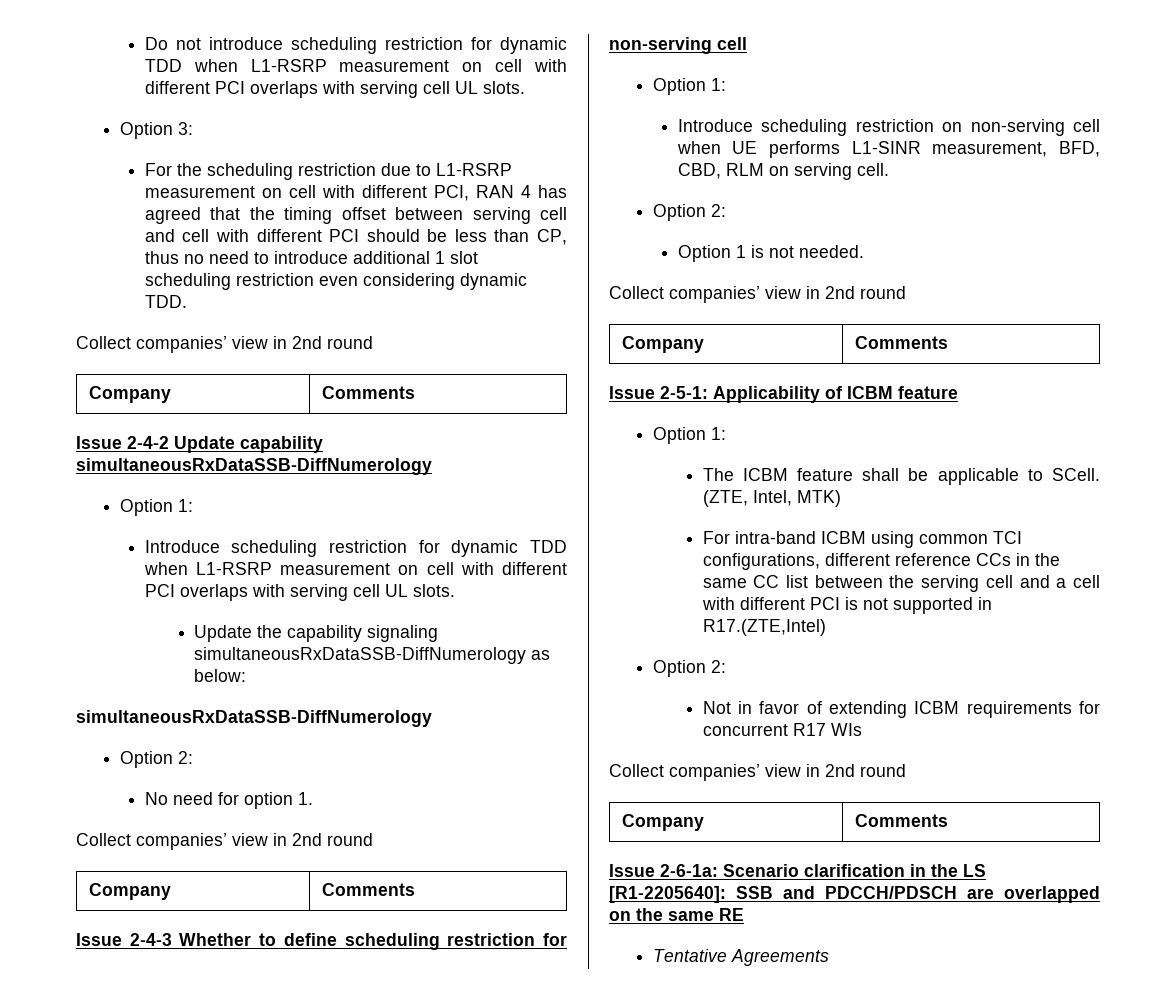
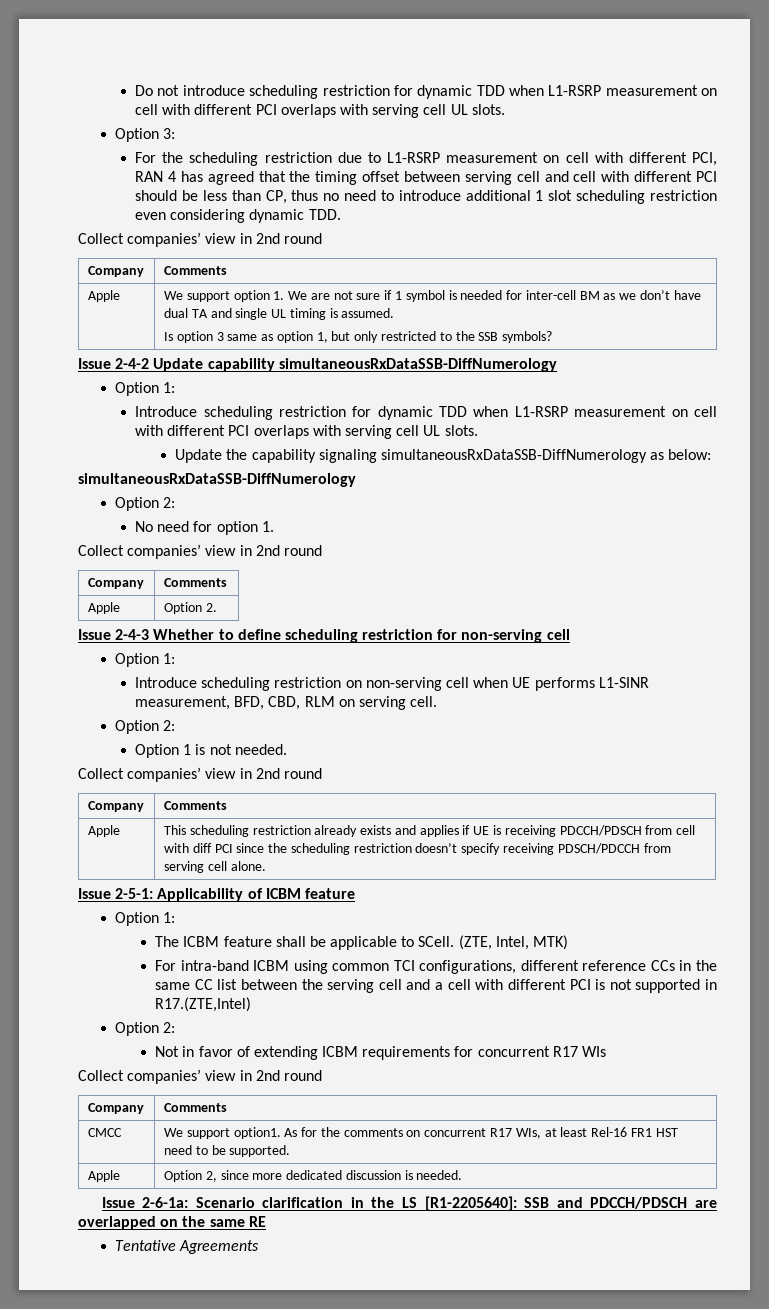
(416, 392) none -> [87,290,120,302] [163,290,701,302] [163,308,395,320] [163,331,553,343] // Apple | We support option 1. We are not sure if 1 symbol is needed for inter-cell BM as we don’t have dual TA and single UL timing is assumed. // Is option 3 same as option 1, but only restricted to the SSB symbols?
(416, 889) none -> [87,602,120,614] [163,602,217,614] // Apple | Option 2.
(949, 342) none -> [87,825,120,837] [163,825,696,837] [163,843,671,855] [163,861,266,873] // Apple | This scheduling restriction already exists and applies if UE is receiving PDCCH/PDSCH from cell with diff PCI since the scheduling restriction doesn’t specify receiving PDSCH/PDCCH from serving cell alone.
(949, 820) none -> [87,1128,122,1137] [163,1127,678,1139] [163,1145,291,1157] [87,1170,120,1182] [163,1170,463,1182] // CMCC | We support option1. As for the comments on concurrent R17 WIs, at least Rel-16 FR1 HST need to be supported. // Apple | Option 2, since more dedicated discussion is needed.

